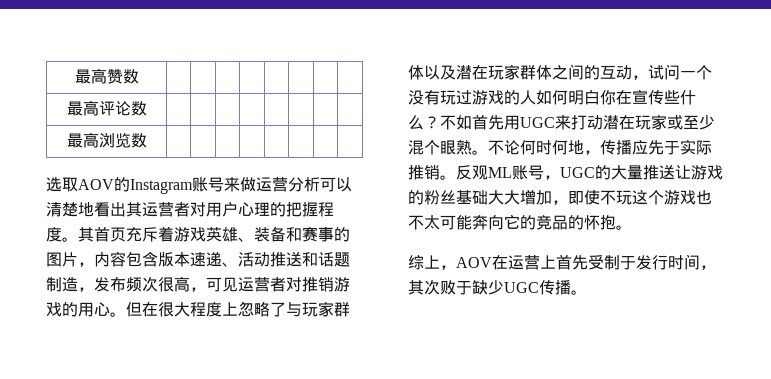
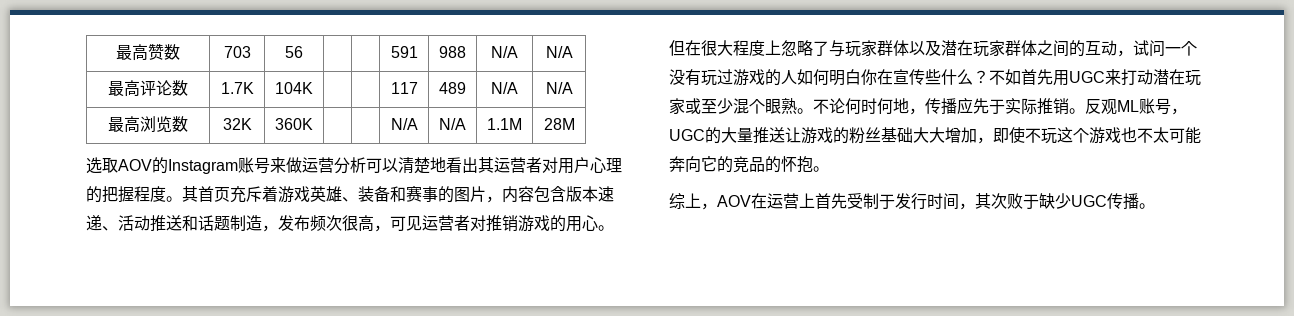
[66,100,147,116] [66,132,147,148] | | | | | | | // 最高评论数 | | | | | | | | // 最高浏览数 | | | | | | | | -> [223,46,251,58] [285,46,303,58] [390,46,418,58] [439,46,466,58] [491,46,518,58] [545,46,573,58] [108,80,188,97] [220,82,254,94] [275,82,313,94] [390,82,418,94] [439,82,466,94] [491,82,518,94] [545,82,573,94] [108,116,188,133] [222,118,252,130] [275,118,313,130] [390,118,418,130] [439,118,466,130] [487,118,522,130] [543,118,575,130] 703 | 56 | | | 591 | 988 | N/A | N/A // 最高评论数 | 1.7K | 104K | | | 117 | 489 | N/A | N/A // 最高浏览数 | 32K | 360K | | | N/A | N/A | 1.1M | 28M

